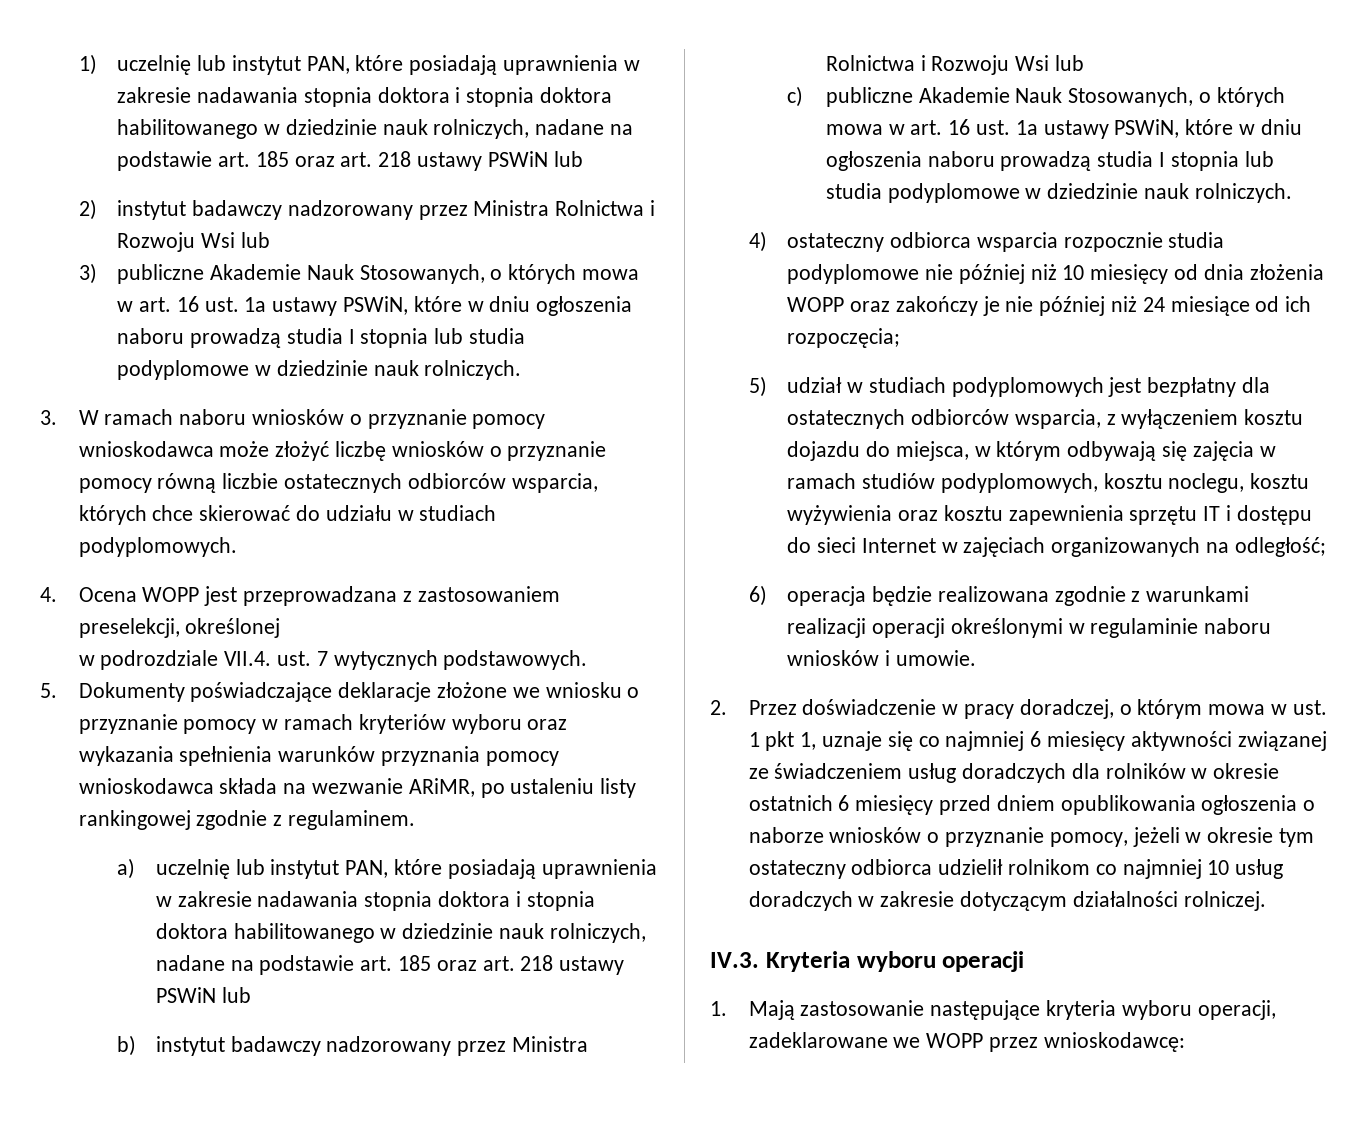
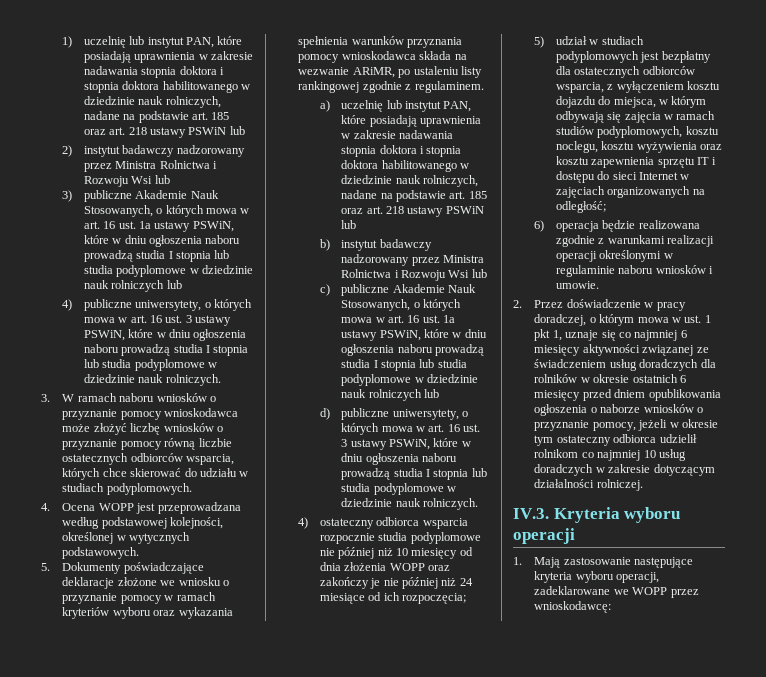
(419, 368) none -> [111,280,182,292] [62,299,252,311] [83,315,232,326] [83,329,247,341] [83,344,249,356] [83,359,217,371] [83,374,164,383] rolniczych lub // 4) publiczne uniwersytety, o których mowa w art. 16 ust. 3 ustawy PSWiN, które w dniu ogłoszenia naboru prowadzą studia I stopnia lub studia podyplomowe w dziedzinie nauk
[402,586,560,602] [78,618,281,638] [78,650,328,670] z zastosowaniem preselekcji, określonej // w podrozdziale VII.4. ust. 7 -> [62,517,224,529] [62,532,126,544] według podstawowej kolejności, określonej w
(1189, 191) none -> [368,389,440,401] [319,408,469,420] [341,423,481,435] [341,438,471,450] [341,453,458,465] [341,468,487,480] [341,483,457,495] [341,498,421,507] rolniczych lub // d) publiczne uniwersytety, o których mowa w art. 16 ust. 3 ustawy PSWiN, które w dniu ogłoszenia naboru prowadzą studia I stopnia lub studia podyplomowe w dziedzinie nauk

